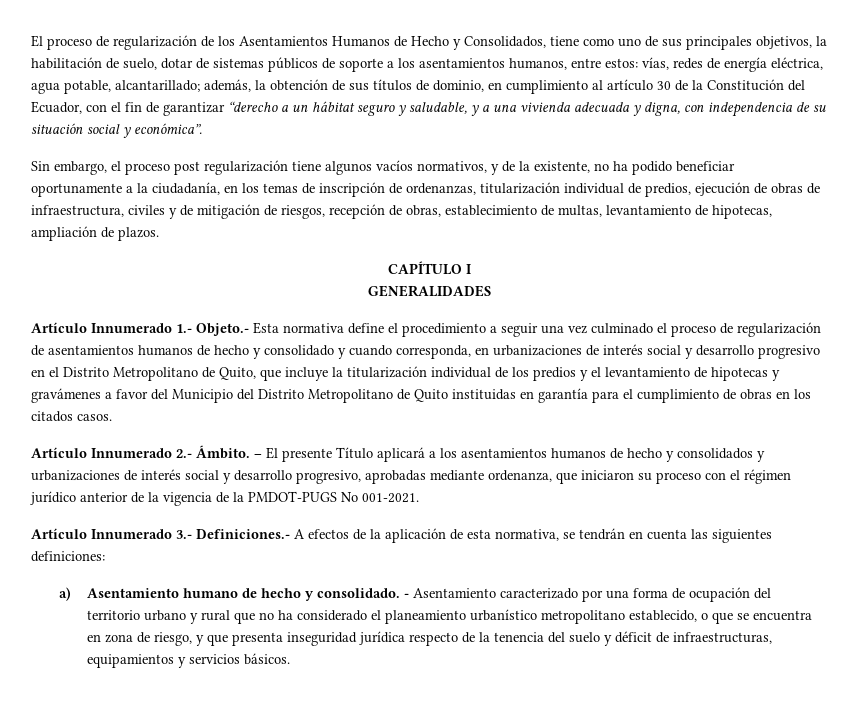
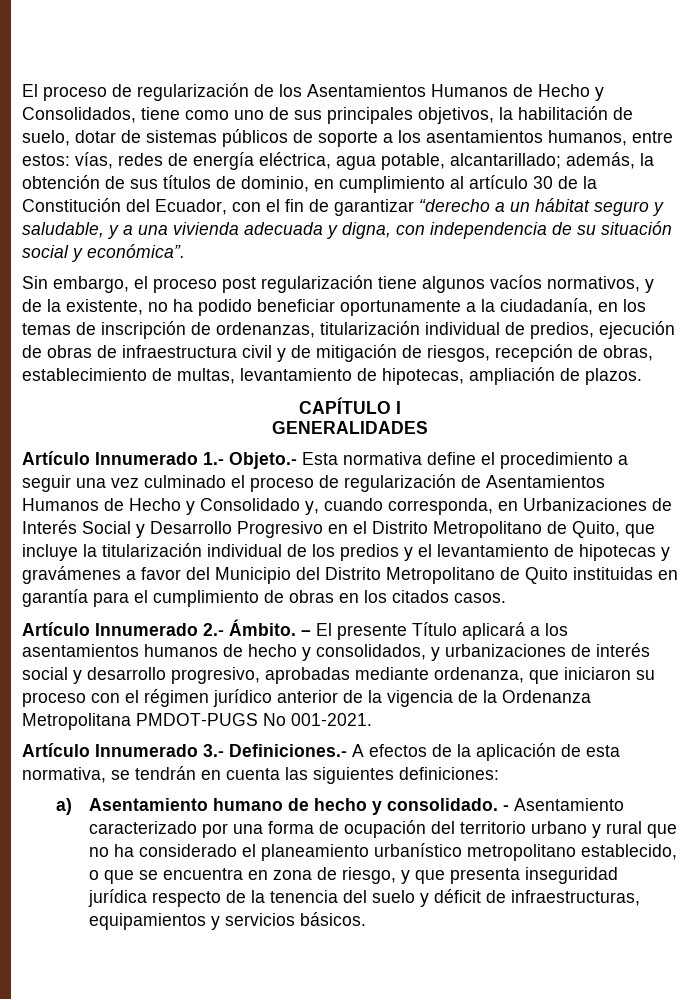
[31,205,165,217] infraestructura, civiles -> [122,345,272,358] infraestructura civil
[48,344,820,359] asentamientos humanos de hecho y consolidado y cuando corresponda, en urbanizaciones de interés social y desarrollo progresivo -> [486,475,605,488] [22,498,672,515] [22,520,323,538] Asentamientos Humanos de Hecho y Consolidado y, cuando corresponda, en Urbanizaciones de Interés Social y Desarrollo Progresivo
[677,448,753,459] consolidados -> [316,644,426,660] consolidados,
(244, 497) none -> [502,690,591,703] [22,713,131,730] Ordenanza Metropolitana

